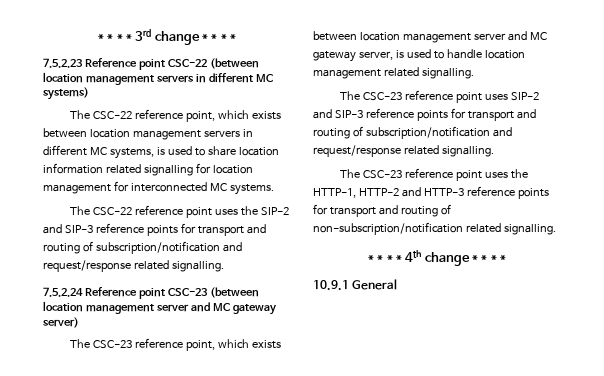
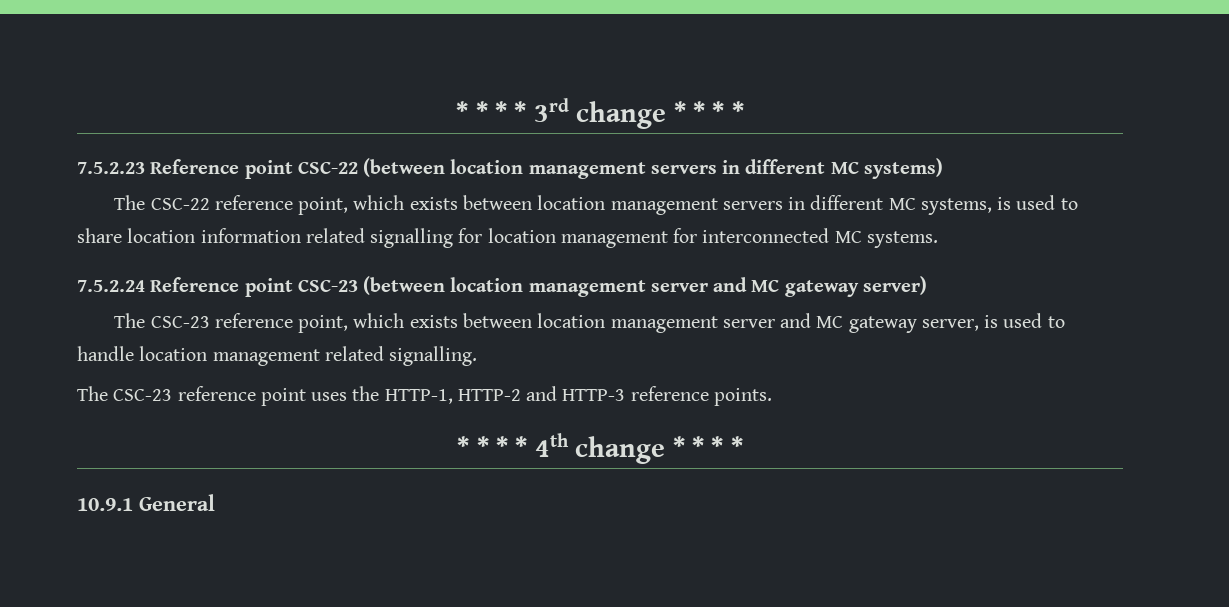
[70,205,290,218] [43,223,266,236] [43,241,242,254] [43,260,224,272] // The CSC-22 reference point uses the SIP-2 and SIP-3 reference points for transport and routing of subscription/notification and request/response related signalling. -> (938, 239) none
[340,90,540,103] [313,108,536,121] [313,126,512,139] [313,145,494,157] // The CSC-23 reference point uses SIP-2 and SIP-3 reference points for transport and routing of subscription/notification and request/response related signalling. -> (478, 356) none
[517,188,549,199] [313,204,451,217] [313,222,556,235] points for transport and routing of non-subscription/notification related signalling. -> [713,388,772,406] points.

